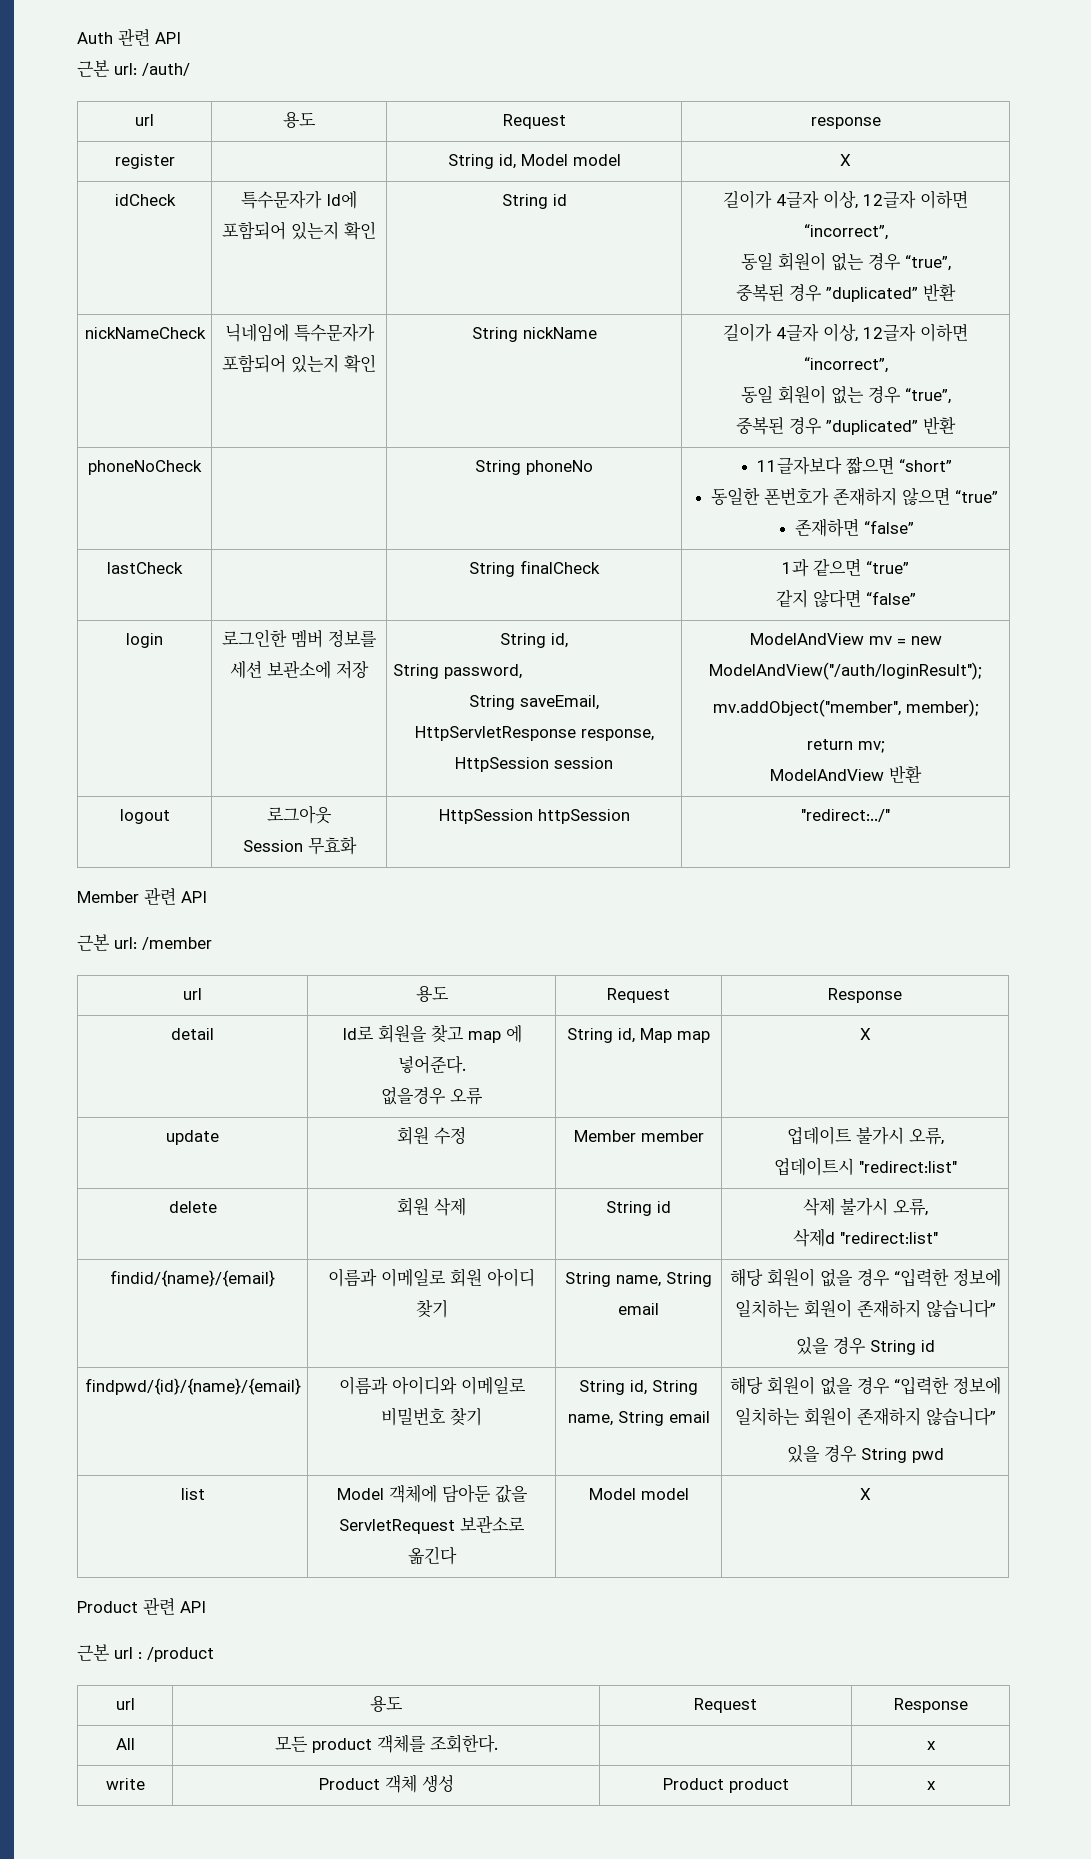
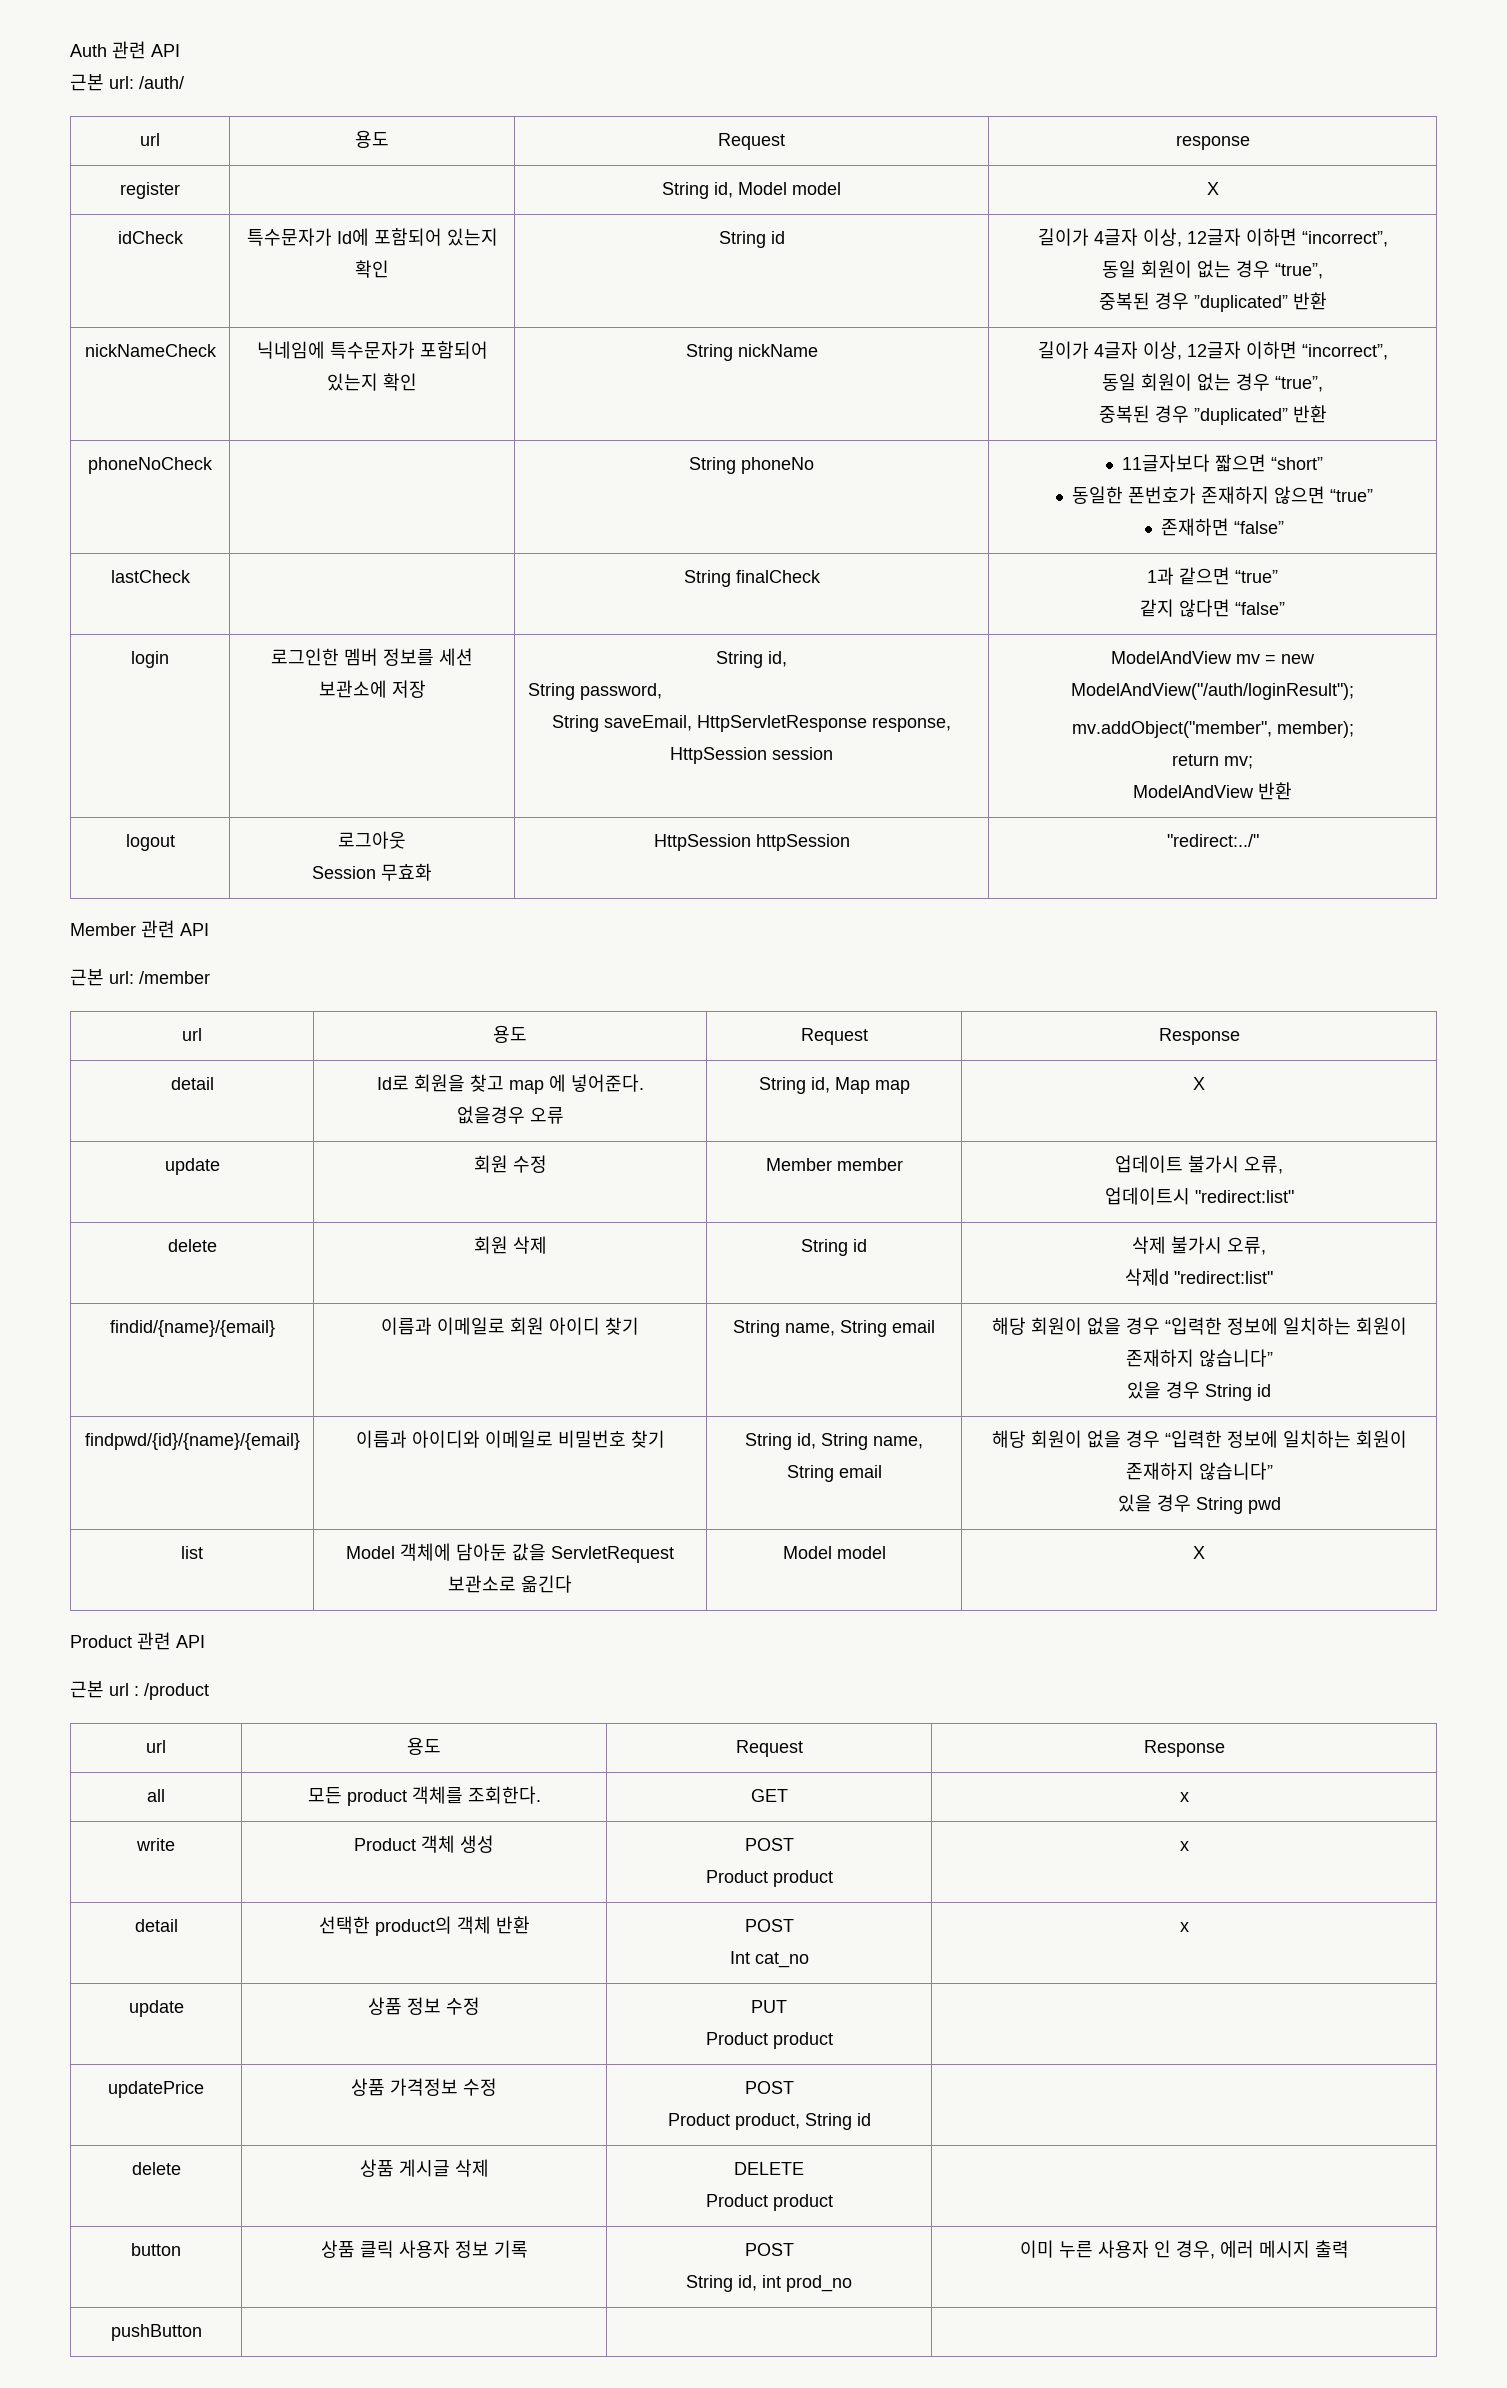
[115,1738,135,1750] All -> [147,1789,165,1802] all
(498, 1743) none -> [750,1789,788,1802] GET
(454, 1783) none -> [744,1838,794,1851] POST //
(936, 1785) none -> [134,1919,178,1932] [318,1916,530,1936] [744,1919,794,1932] [729,1951,809,1968] [1179,1922,1189,1932] [128,2000,184,2017] [368,1997,480,2015] [751,2000,787,2013] [705,2032,833,2049] [108,2081,204,2098] [351,2078,497,2096] [744,2081,794,2094] [667,2113,871,2130] [131,2162,181,2175] [359,2159,489,2177] [734,2162,804,2175] [705,2194,833,2211] [131,2243,181,2256] [320,2240,528,2258] [744,2243,794,2256] [686,2275,852,2292] [1019,2240,1349,2259] [110,2324,202,2341] // detail | 선택한 product의 객체 반환 | POST // Int cat_no | x // update | 상품 정보 수정 | PUT // Product product | // updatePrice | 상품 가격정보 수정 | POST // Product product, String id | // delete | 상품 게시글 삭제 | DELETE // Product product | // button | 상품 클릭 사용자 정보 기록 | POST // String id, int prod_no | 이미 누른 사용자 인 경우, 에러 메시지 출력 // pushButton | | |

